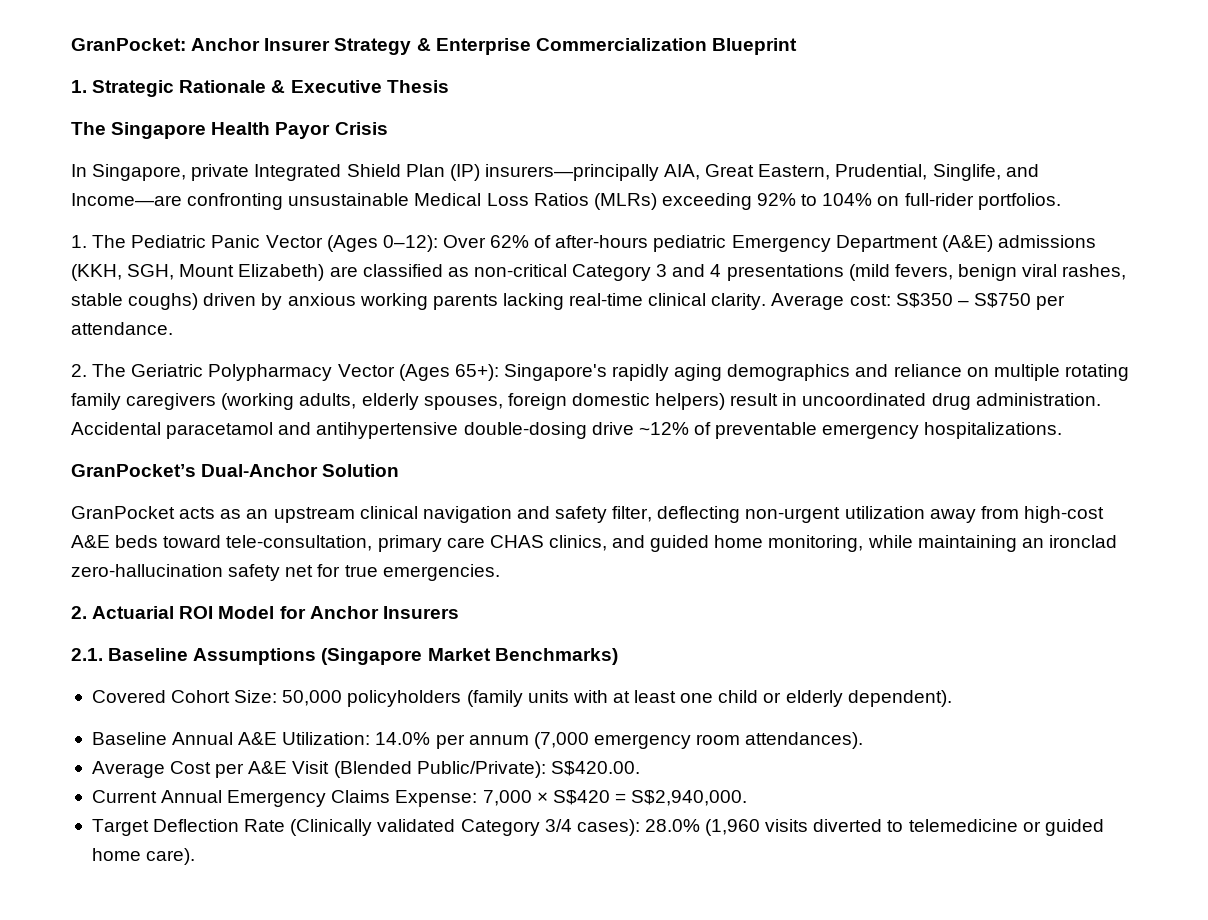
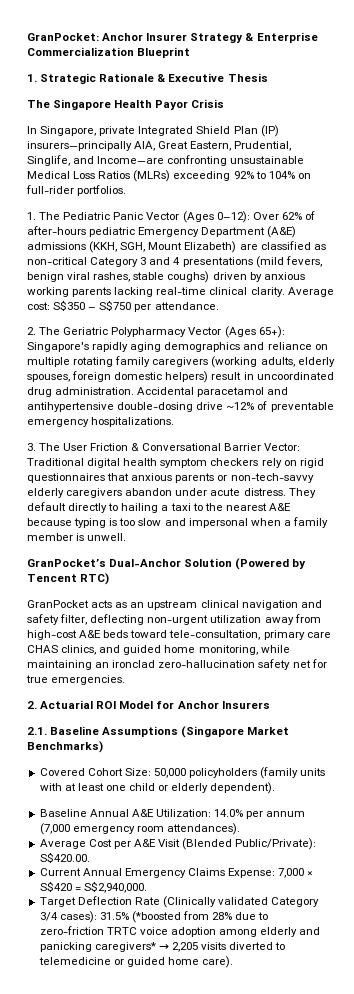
(1063, 430) none -> [27,443,300,451] [27,458,324,468] [27,473,314,483] [27,488,316,498] [27,502,291,513] [27,517,328,528] [27,533,127,541] // 3. The User Friction & Conversational Barrier Vector: Traditional digital health symptom checkers rely on rigid questionnaires that anxious parents or non-tech-savvy elderly caregivers abandon under acute distress. They default directly to hailing a taxi to the nearest A&E because typing is too slow and impersonal when a family member is unwell.
(400, 470) none -> [235,558,307,570] [27,573,110,585] (Powered by Tencent RTC)
[644,819,761,836] 28.0% (1,960 -> [99,911,269,923] [39,926,321,937] [39,942,198,952] 31.5% (*boosted from 28% due to zero-friction TRTC voice adoption among elderly and panicking caregivers* → 2,205

